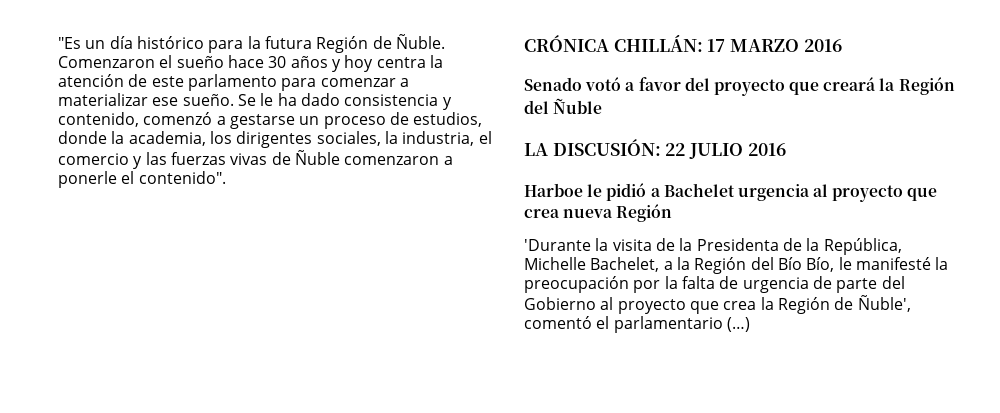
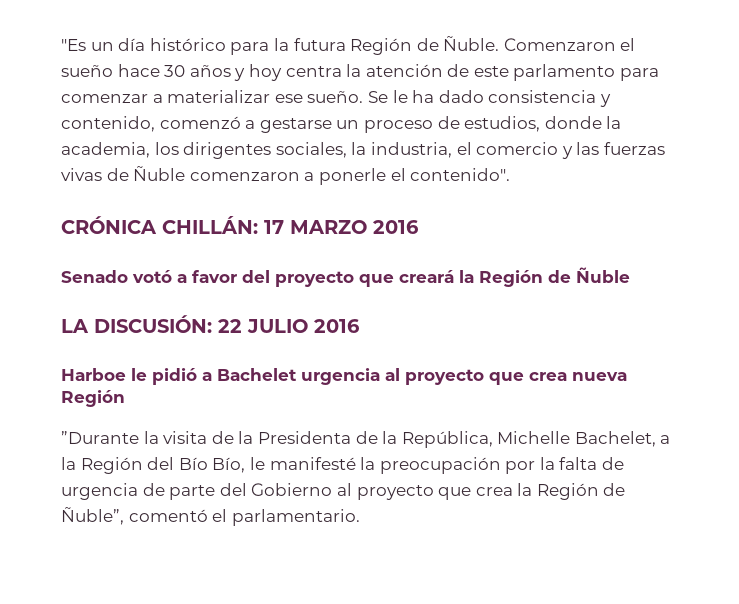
[524,100,549,114] del -> [548,270,571,283] de
[524,239,591,251] 'Durante -> [61,431,139,444] ”Durante
[857,295,911,312] Ñuble', -> [61,507,124,525] Ñuble”,
[613,316,750,333] parlamentario (…) -> [231,509,360,526] parlamentario.

